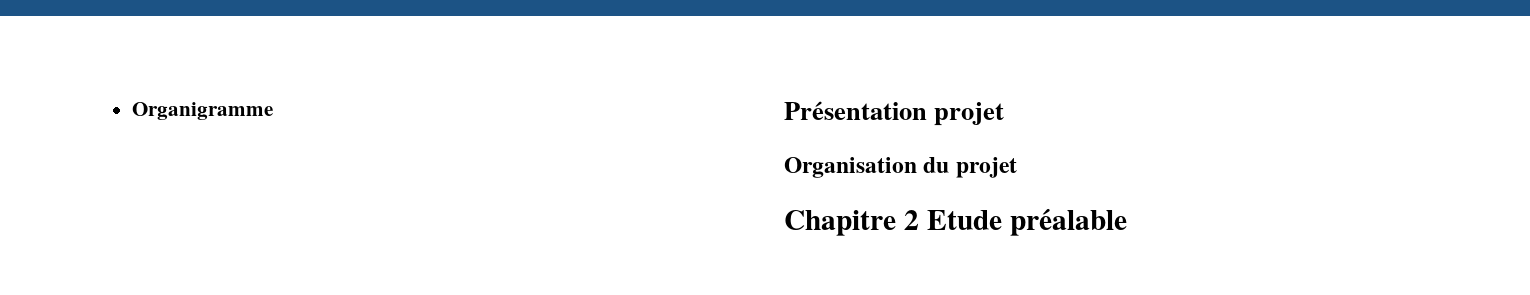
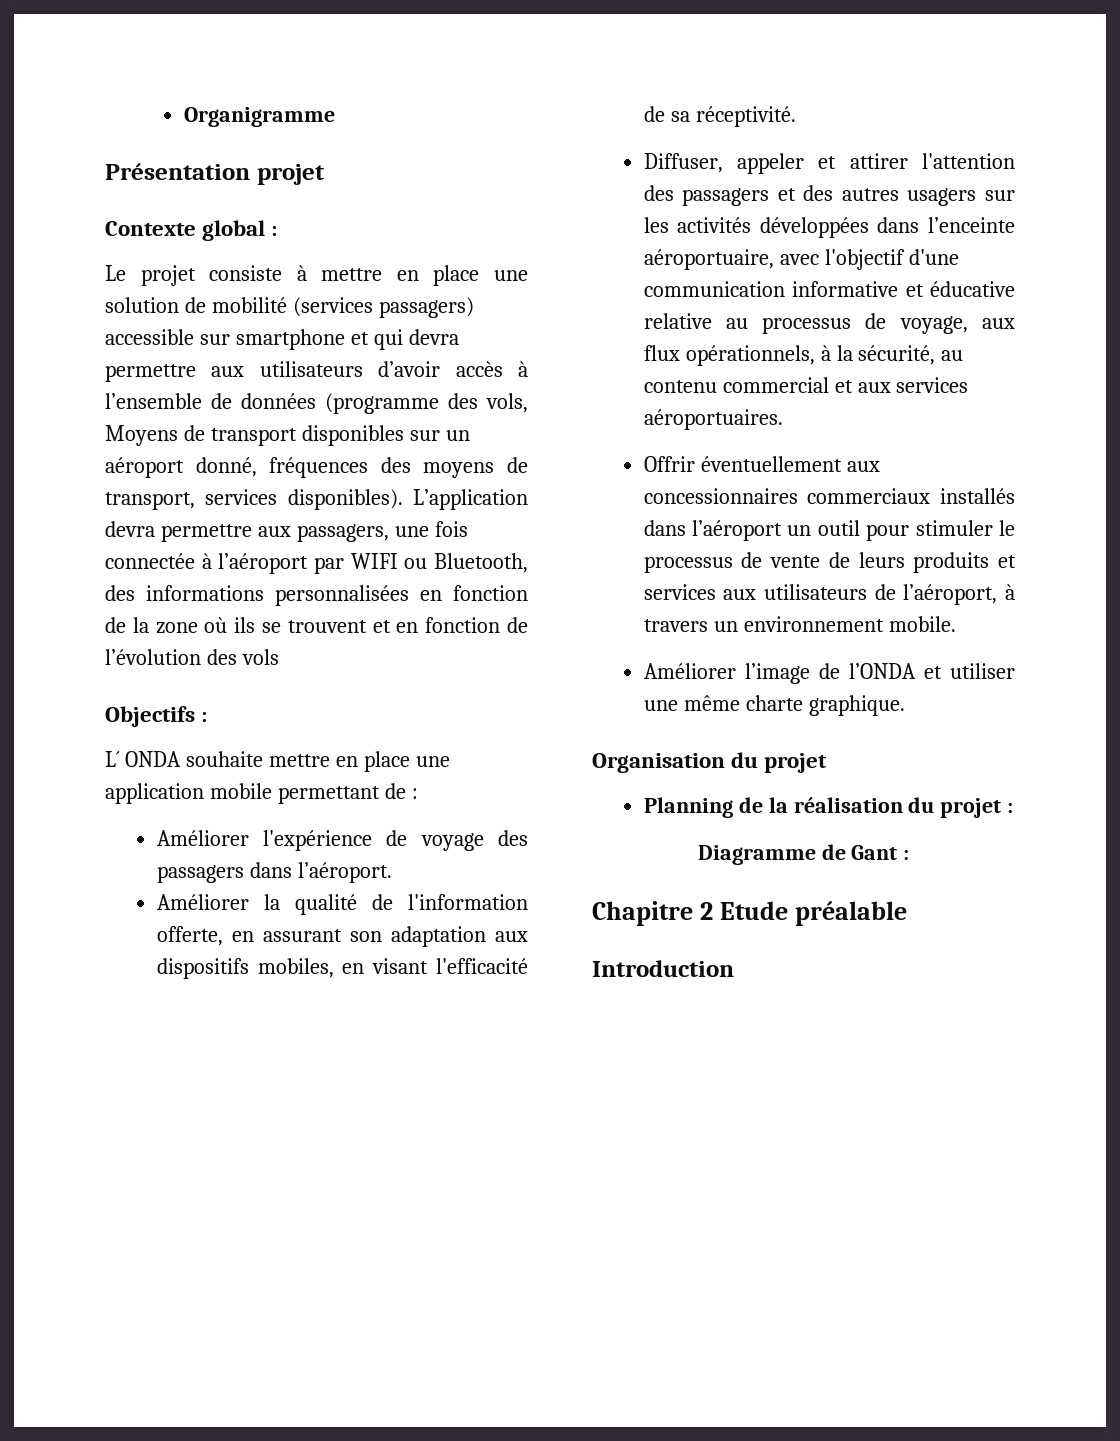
[784,157,1017,178] Organisation du projet -> [105,220,278,241] [105,265,528,286] [105,297,474,318] [105,329,459,350] [105,361,528,382] [105,393,528,414] [105,425,470,446] [105,457,528,478] [105,489,528,510] [105,521,468,542] [105,553,528,574] [105,585,528,606] [105,617,529,634] [105,649,279,665] [105,706,208,727] [105,751,450,772] [105,783,418,804] [156,830,528,851] [156,862,392,883] [156,894,528,915] [156,926,528,947] [156,958,528,979] [643,106,796,127] [643,153,1015,174] [643,185,1015,206] [643,217,1015,238] [643,249,959,270] [643,281,1015,297] [643,313,1015,334] [643,345,964,366] [643,377,969,393] [643,409,783,430] [643,456,880,472] [643,488,1015,504] [643,520,1015,541] [643,552,1016,573] [643,584,1015,605] [643,616,956,632] [643,663,1015,684] [643,695,905,716] [592,752,828,773] [643,797,1014,818] [697,844,910,865] Contexte global : // Le projet consiste à mettre en place une solution de mobilité (services passagers) accessible sur smartphone et qui devra permettre aux utilisateurs d’avoir accès à l’ensemble de données (programme des vols, Moyens de transport disponibles sur un aéroport donné, fréquences des moyens de transport, services disponibles). L’application devra permettre aux passagers, une fois connectée à l’aéroport par WIFI ou Bluetooth, des informations personnalisées en fonction de la zone où ils se trouvent et en fonction de l’évolution des vols // Objectifs : // L´ ONDA souhaite mettre en place une application mobile permettant de : // Améliorer l'expérience de voyage des passagers dans l’aéroport. // Améliorer la qualité de l'information offerte, en assurant son adaptation aux dispositifs mobiles, en visant l'efficacité de sa réceptivité. // Diffuser, appeler et attirer l'attention des passagers et des autres usagers sur les activités développées dans l’enceinte aéroportuaire, avec l'objectif d'une communication informative et éducative relative au processus de voyage, aux flux opérationnels, à la sécurité, au contenu commercial et aux services aéroportuaires. // Offrir éventuellement aux concessionnaires commerciaux installés dans l’aéroport un outil pour stimuler le processus de vente de leurs produits et services aux utilisateurs de l’aéroport, à travers un environnement mobile. // Améliorer l’image de l’ONDA et utiliser une même charte graphique. // Organisation du projet // Planning de la réalisation du projet : // Diagramme de Gant :
(1127, 222) none -> [592,960,734,977] // Introduction

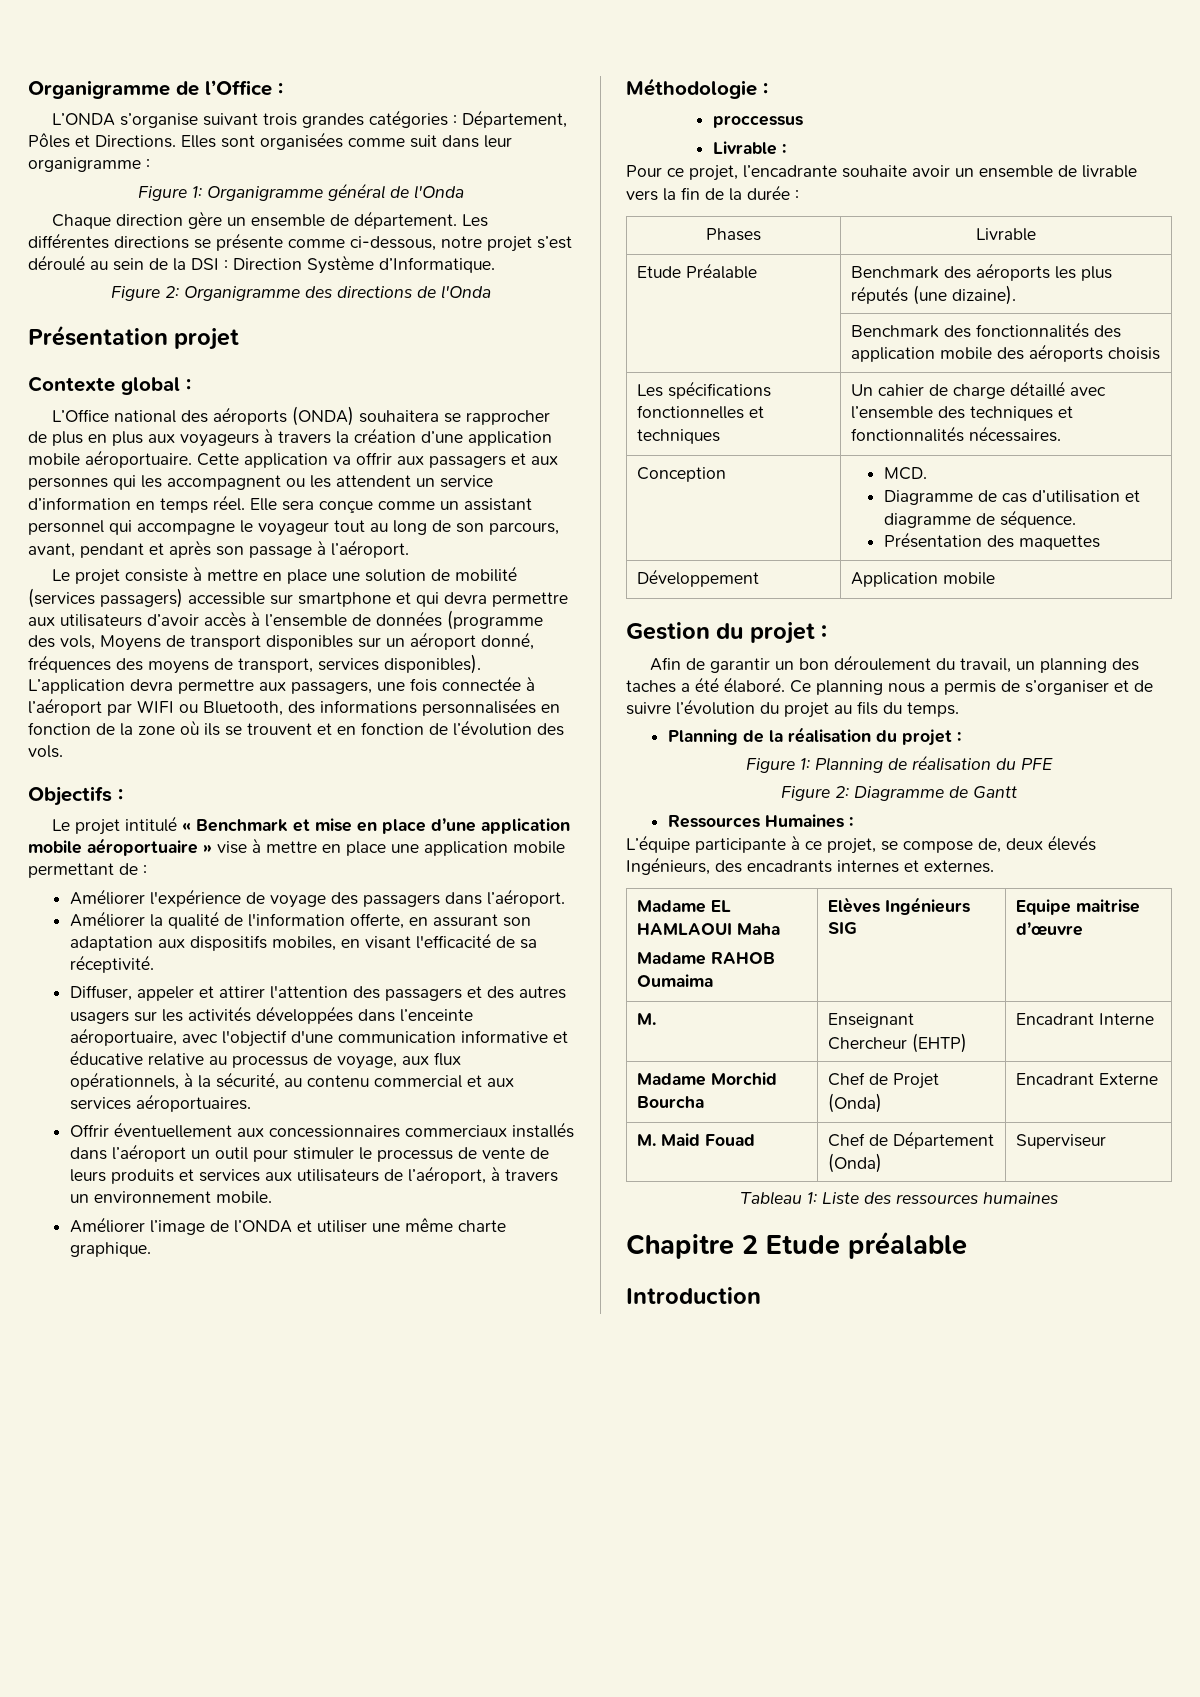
[184,107,336,127] Organigramme -> [28,80,283,99] [52,110,568,128] [28,132,512,150] [28,157,150,172] [138,183,464,201] [52,211,489,229] [28,233,572,252] [28,255,495,274] [111,285,491,301] Organigramme de l’Office : // L’ONDA s’organise suivant trois grandes catégories : Département, Pôles et Directions. Elles sont organisées comme suit dans leur organigramme : // Figure 1: Organigramme général de l'Onda // Chaque direction gère un ensemble de département. Les différentes directions se présente comme ci-dessous, notre projet s’est déroulé au sein de la DSI : Direction Système d’Informatique. // Figure 2: Organigramme des directions de l'Onda
(278, 231) none -> [52,406,551,426] [28,428,552,447] [28,450,558,468] [28,475,493,490] [28,495,532,513] [28,520,559,536] [28,540,409,558] // L’Office national des aéroports (ONDA) souhaitera se rapprocher de plus en plus aux voyageurs à travers la création d’une application mobile aéroportuaire. Cette application va offrir aux passagers et aux personnes qui les accompagnent ou les attendent un service d’information en temps réel. Elle sera conçue comme un assistant personnel qui accompagne le voyageur tout au long de son parcours, avant, pendant et après son passage à l’aéroport.
[241,649,279,665] vols -> [28,745,63,758] vols.
[105,751,263,767] L´ ONDA souhaite -> [52,816,571,835] [28,838,261,856] Le projet intitulé « Benchmark et mise en place d’une application mobile aéroportuaire » vise à
[592,752,828,773] Organisation du projet -> [626,78,768,99] [712,115,803,128] [712,141,786,155] [626,165,1137,181] [626,185,799,201] [706,228,761,241] [976,228,1036,241] [637,263,758,279] [851,263,1113,281] [851,285,1017,305] [851,322,1122,338] [851,344,1161,362] [637,381,772,399] [637,405,765,419] [637,429,721,444] [851,381,1107,399] [851,406,1074,421] [851,426,1062,442] [637,467,727,482] [883,467,927,480] [883,490,1140,505] [883,510,1076,528] [883,532,1100,550] [637,569,760,587] [851,572,996,587] [626,622,828,644] [650,655,1140,673] [626,677,1153,695] [626,699,959,718] Méthodologie : // proccessus // Livrable : // Pour ce projet, l’encadrante souhaite avoir un ensemble de livrable vers la fin de la durée : // Phases | Livrable // Etude Préalable | Benchmark des aéroports les plus réputés (une dizaine). // | Benchmark des fonctionnalités des application mobile des aéroports choisis // Les spécifications fonctionnelles et techniques | Un cahier de charge détaillé avec l’ensemble des techniques et fonctionnalités nécessaires. // Conception | MCD. // Diagramme de cas d’utilisation et diagramme de séquence. // Présentation des maquettes // Développement | Application mobile // Gestion du projet : // Afin de garantir un bon déroulement du travail, un planning des taches a été élaboré. Ce planning nous a permis de s’organiser et de suivre l’évolution du projet au fils du temps.
[697,844,910,865] Diagramme de Gant : -> [746,755,1053,773] [781,786,1017,801] [667,814,853,828] [626,835,1096,854] [626,857,994,875] [637,900,732,913] [637,923,781,935] [637,952,776,965] [637,974,714,987] [828,897,971,915] [828,922,858,934] [1016,899,1141,915] [1016,922,1084,936] [637,1013,657,1025] [828,1013,915,1028] [828,1033,968,1053] [1016,1013,1155,1025] [637,1072,778,1086] [637,1096,705,1108] [828,1072,940,1089] [828,1093,883,1113] [1016,1073,1159,1085] [637,1133,756,1146] [828,1131,995,1149] [828,1153,883,1173] [1016,1134,1107,1149] [740,1191,1059,1205] Figure 1: Planning de réalisation du PFE // Figure 2: Diagramme de Gantt // Ressources Humaines : // L’équipe participante à ce projet, se compose de, deux élevés Ingénieurs, des encadrants internes et externes. // Madame EL HAMLAOUI Maha // Madame RAHOB Oumaima | Elèves Ingénieurs SIG | Equipe maitrise d’œuvre // M. | Enseignant Chercheur (EHTP) | Encadrant Interne // Madame Morchid Bourcha | Chef de Projet (Onda) | Encadrant Externe // M. Maid Fouad | Chef de Département (Onda) | Superviseur // Tableau 1: Liste des ressources humaines

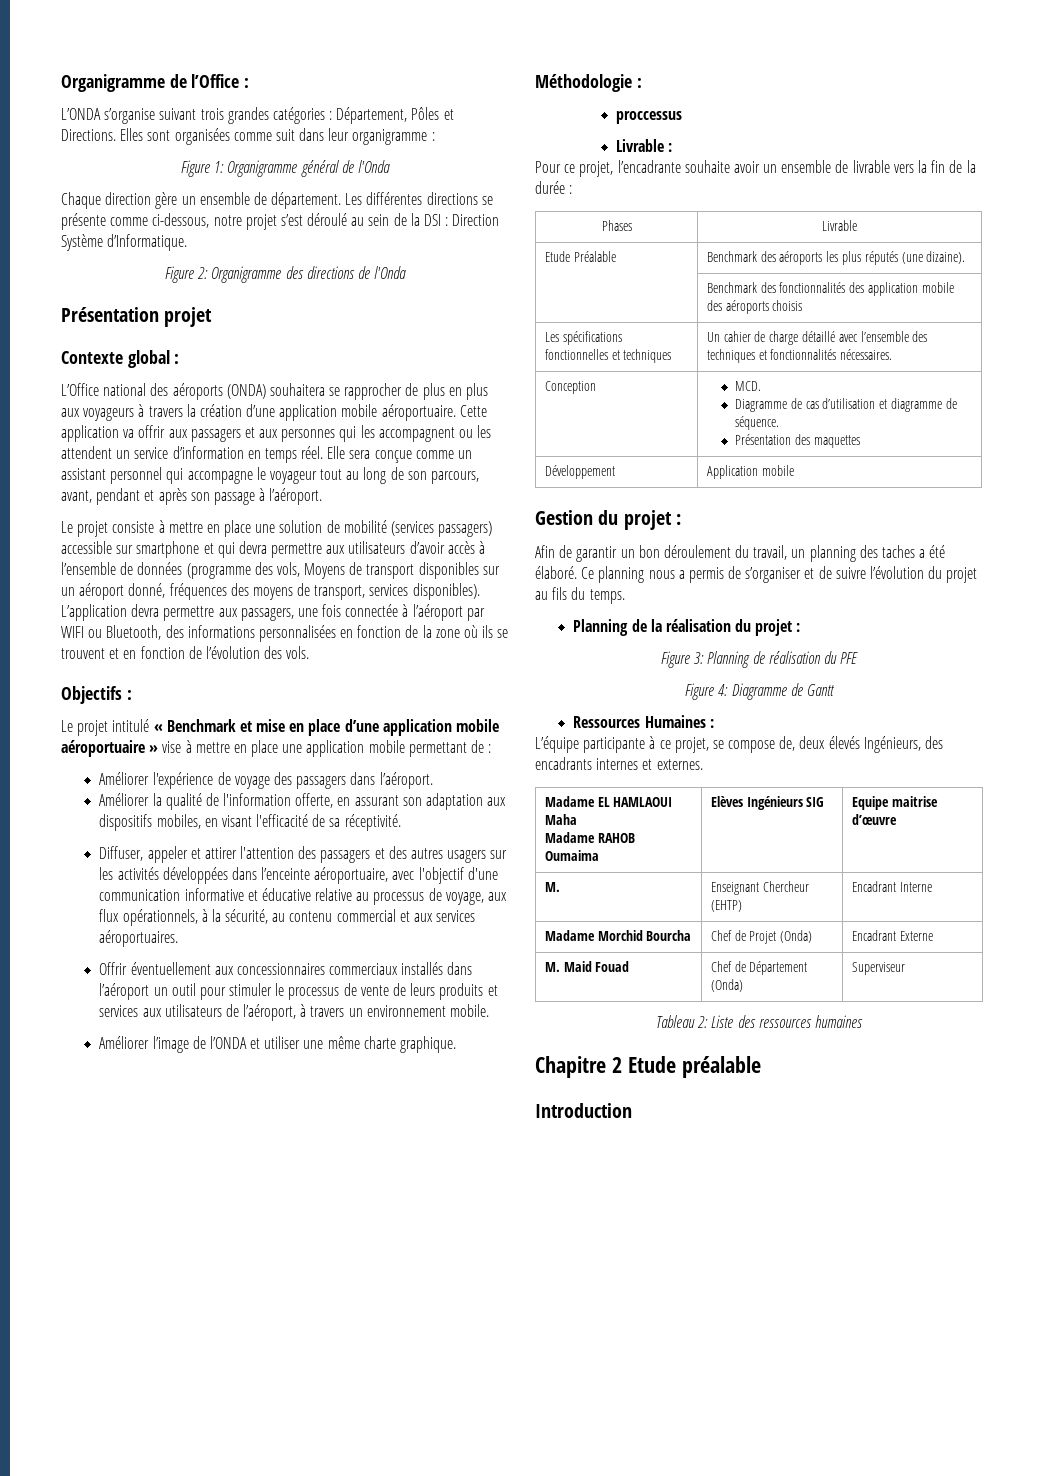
[800,758,810,770] 1: -> [694,652,705,664] 3:
[835,786,849,798] 2: -> [718,684,729,696] 4:
[806,1192,817,1204] 1: -> [697,1016,709,1028] 2:

